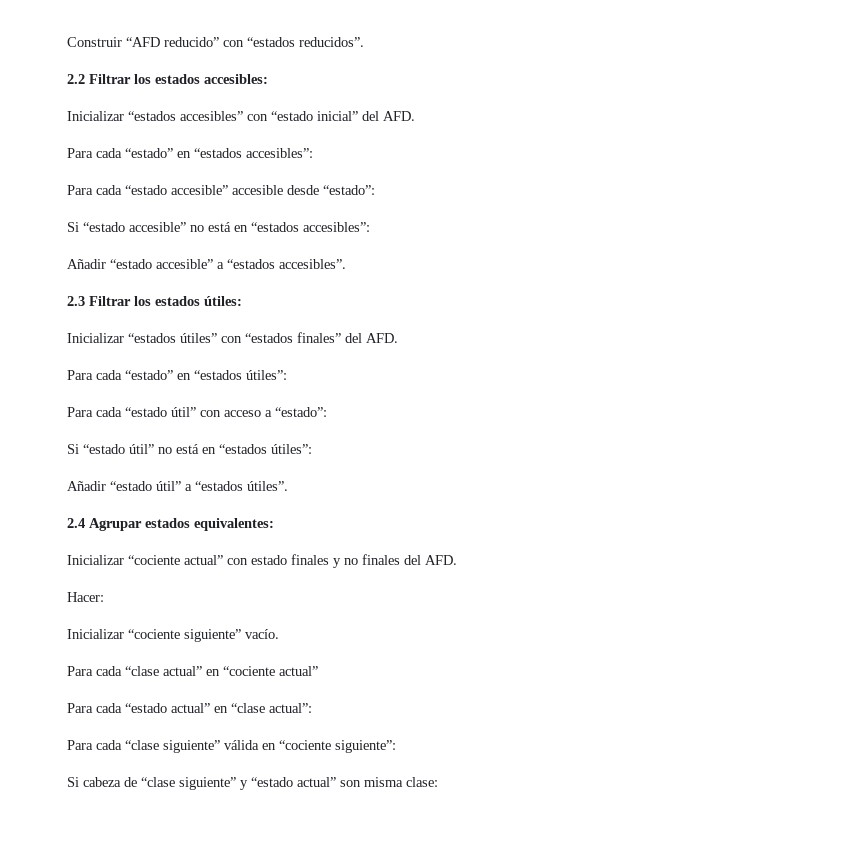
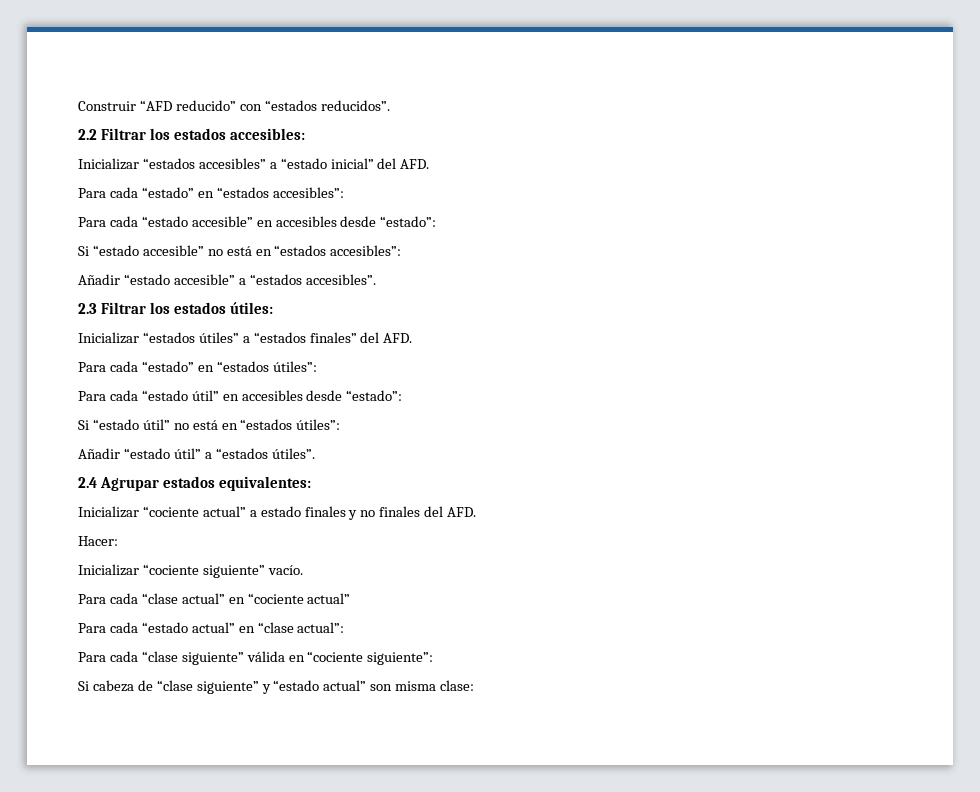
[247,114,268,121] con -> [269,162,277,169] a
[232,185,283,195] accesible -> [256,216,337,227] en accesibles
[221,336,242,343] con -> [242,336,250,343] a
[200,410,272,417] con acceso a -> [222,390,343,401] en accesibles desde
[227,558,248,565] con -> [249,510,257,517] a

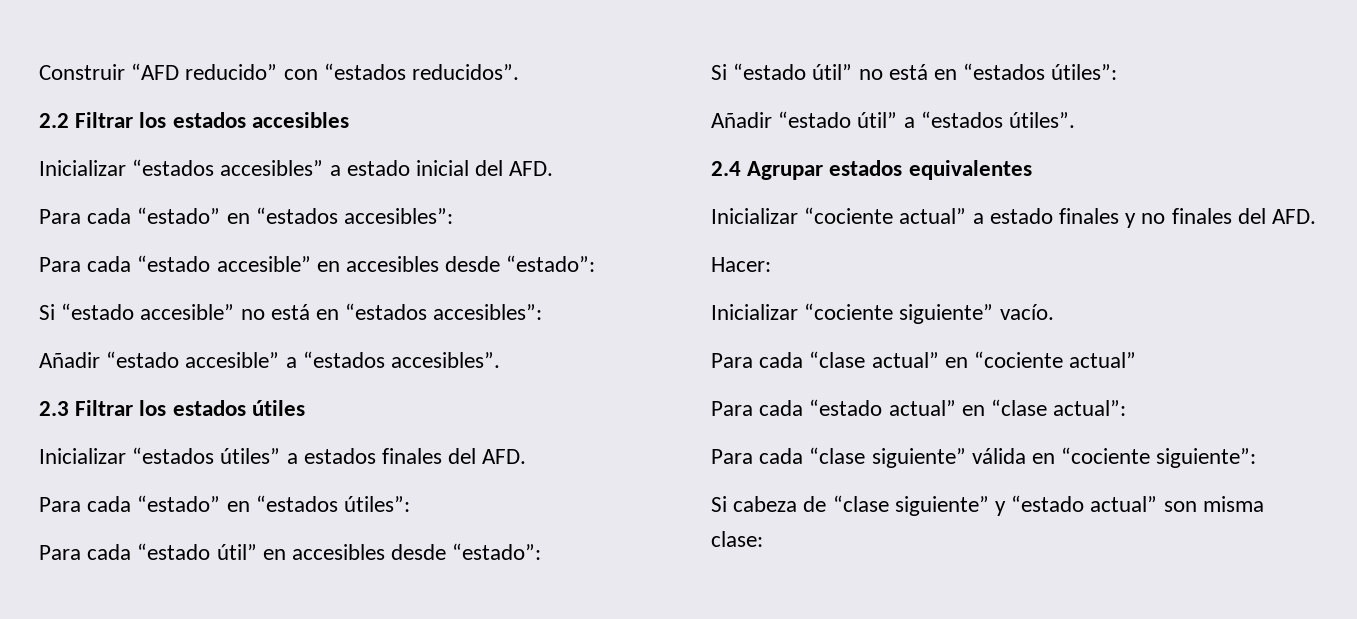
[229,128,305,140] accesibles: -> [251,112,349,128] accesibles
[280,158,374,169] “estado inicial” -> [346,160,470,176] estado inicial
[229,302,273,314] útiles: -> [251,400,305,416] útiles
[253,332,357,343] “estados finales” -> [303,448,443,464] estados finales
[218,476,311,491] equivalentes: -> [908,160,1032,180] equivalentes

